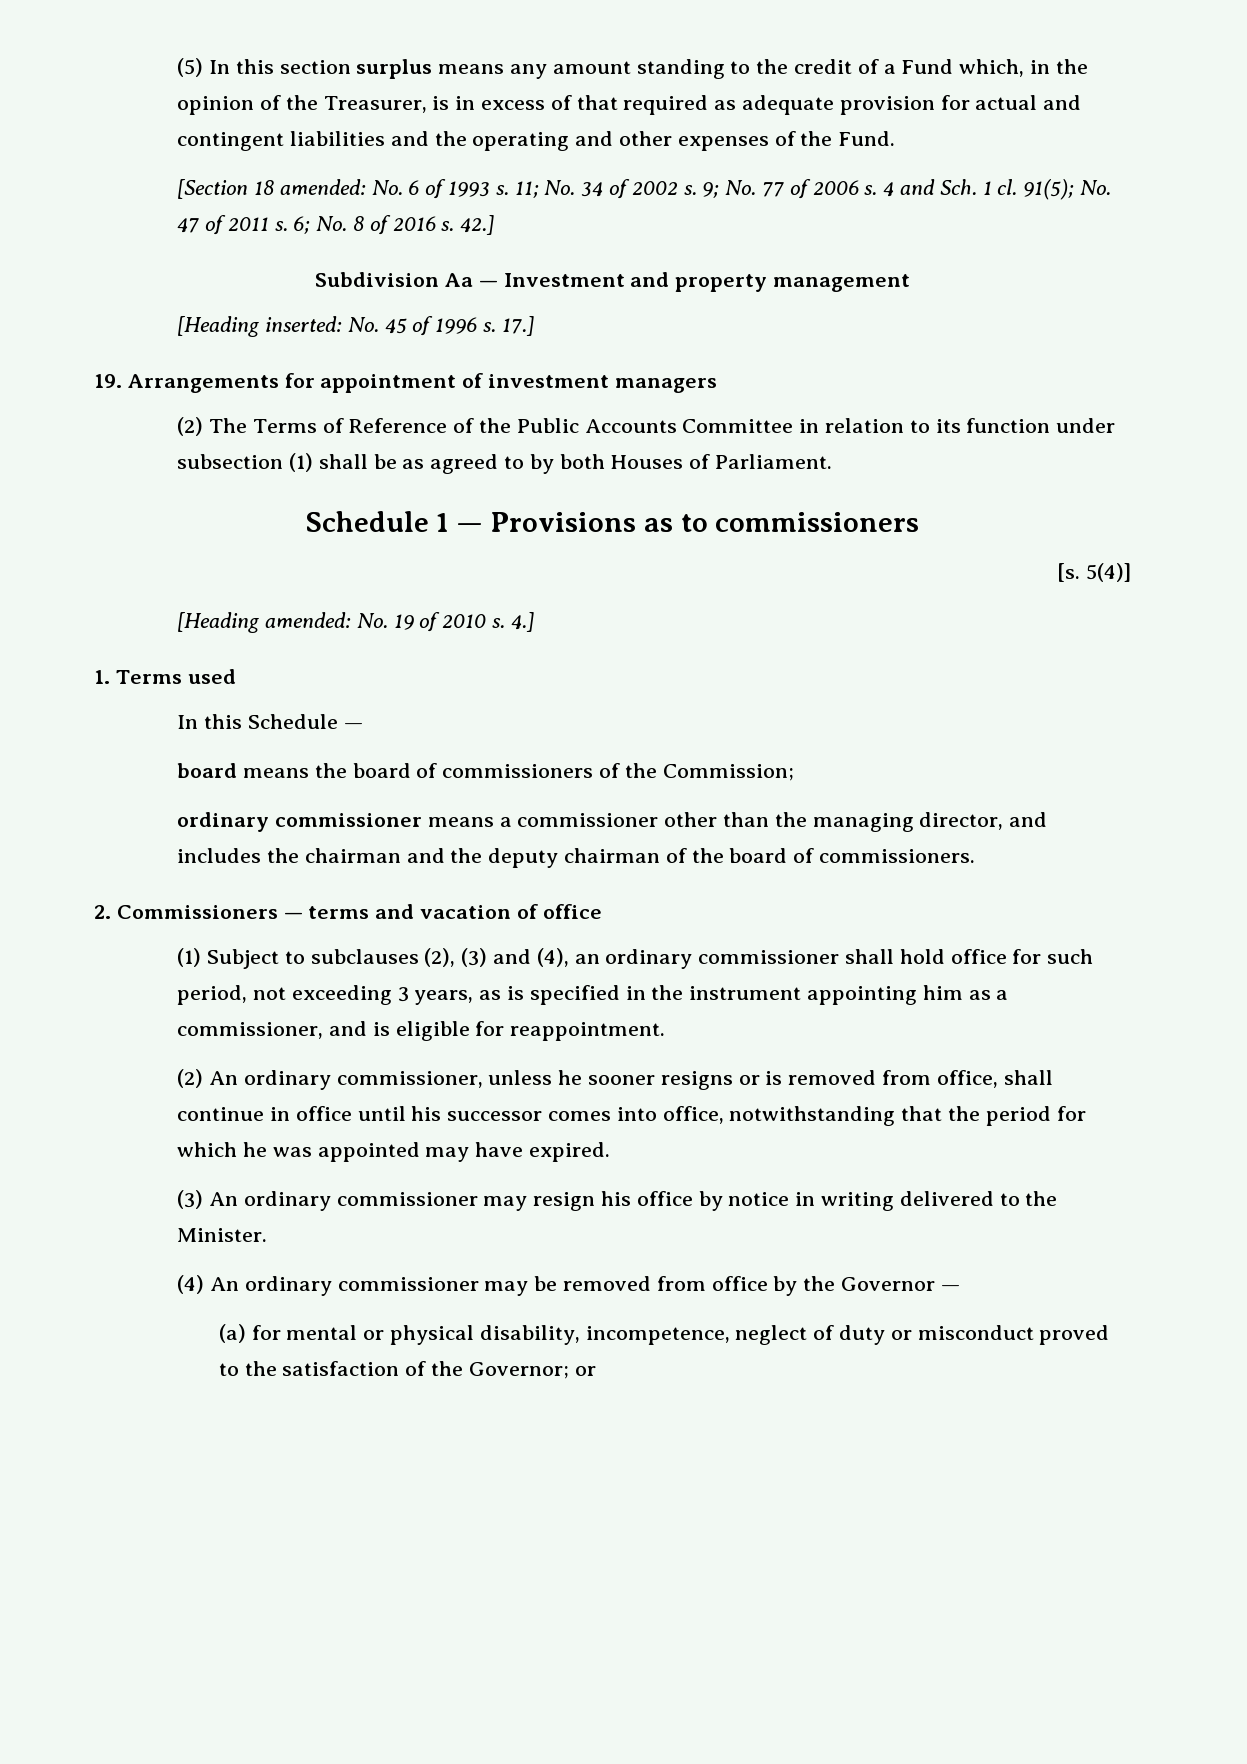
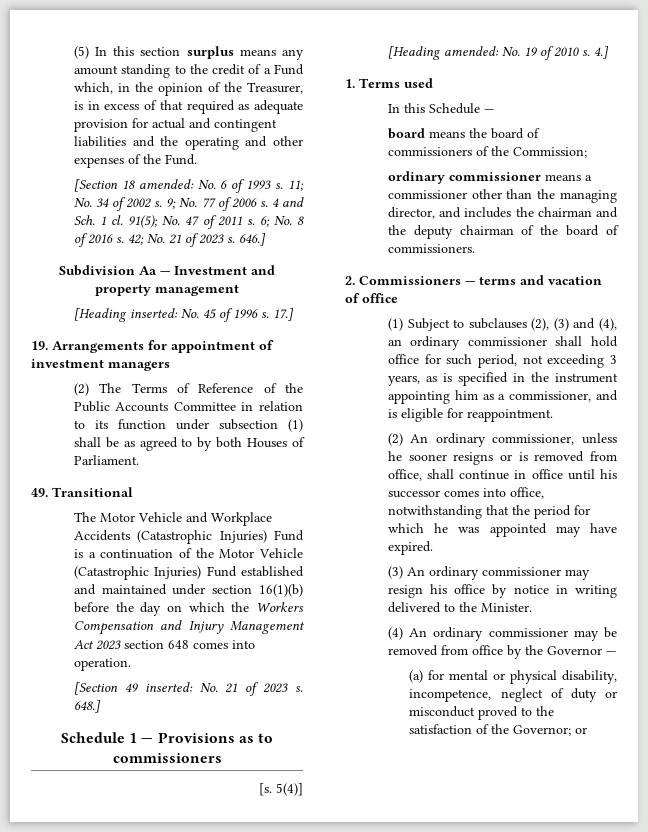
[460,215,495,235] 42.] -> [127,233,266,247] 42; No. 21 of 2023 s. 646.]
(832, 461) none -> [31,487,133,497] [73,512,272,526] [73,530,304,544] [73,548,303,559] [73,566,304,580] [73,584,303,597] [73,602,304,616] [73,620,305,635] [73,640,255,650] [73,658,131,671] [73,682,304,696] [73,700,101,713] // 49. Transitional // The Motor Vehicle and Workplace Accidents (Catastrophic Injuries) Fund is a continuation of the Motor Vehicle (Catastrophic Injuries) Fund established and maintained under section 16(1)(b) before the day on which the Workers Compensation and Injury Management Act 2023 section 648 comes into operation. // [Section 49 inserted: No. 21 of 2023 s. 648.]

